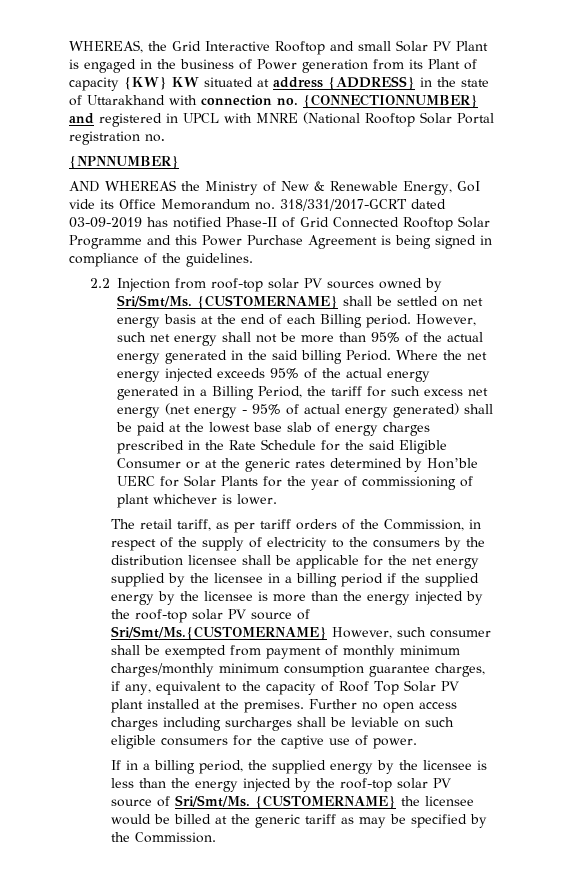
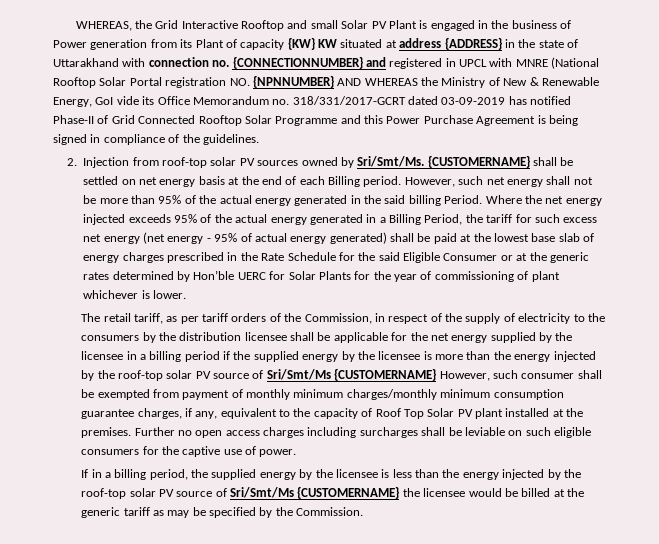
[145,134,165,142] no. // -> [229,78,250,86] NO.
(179, 162) // -> (334, 81) none
[89,278,110,288] 2.2 -> [67,158,78,166] 2.
[110,626,327,640] Sri/Smt/Ms.{CUSTOMERNAME} -> [266,368,437,381] Sri/Smt/Ms {CUSTOMERNAME}
[174,795,250,807] Sri/Smt/Ms. -> [230,487,295,498] Sri/Smt/Ms

